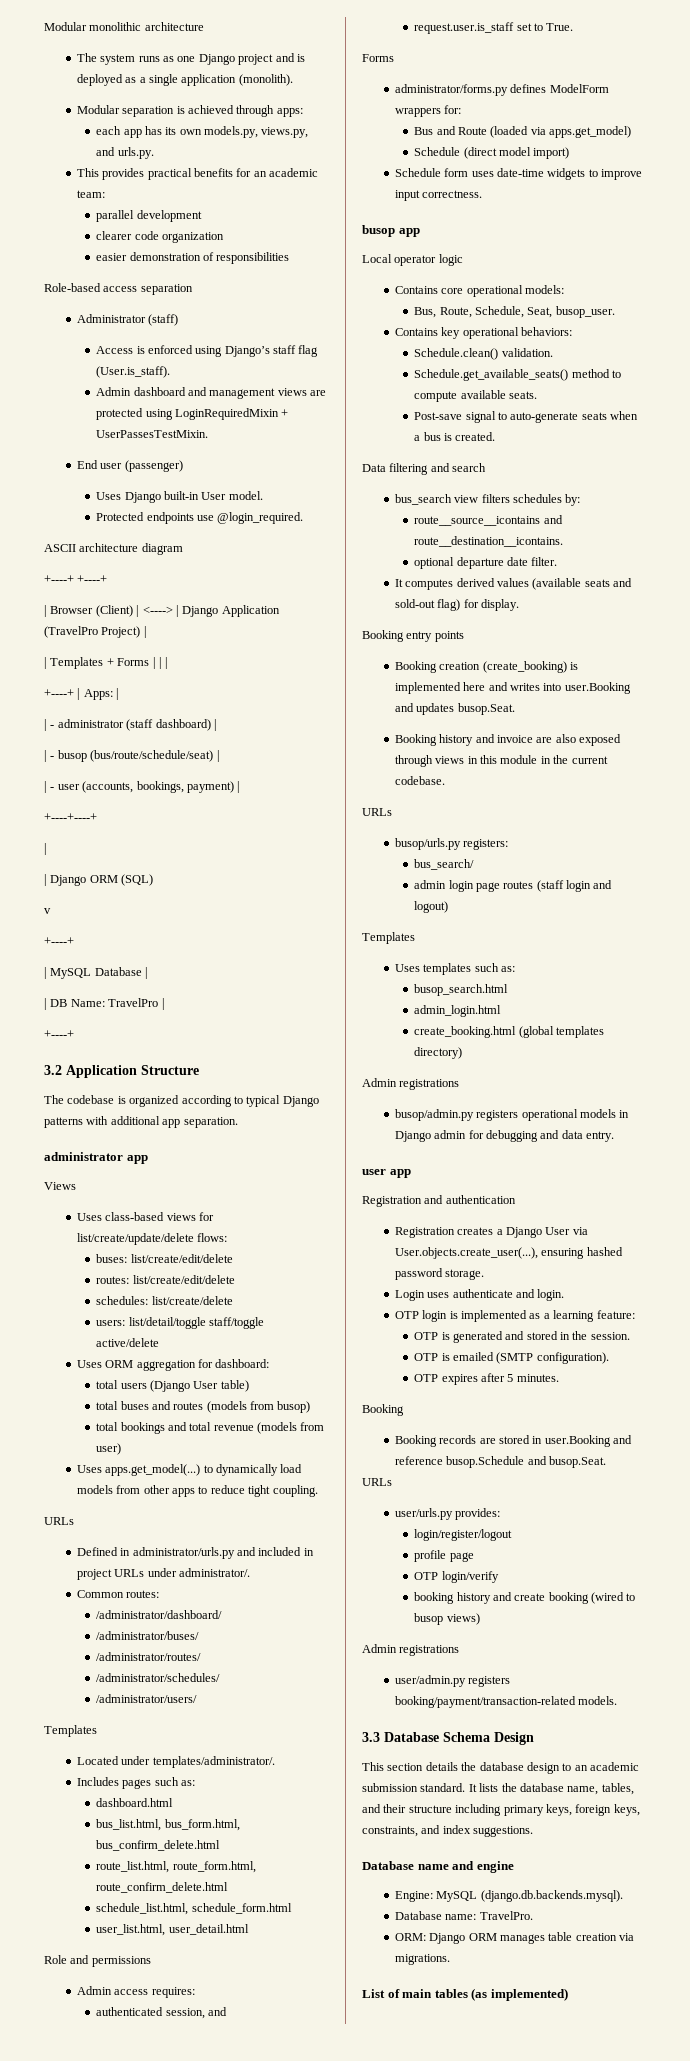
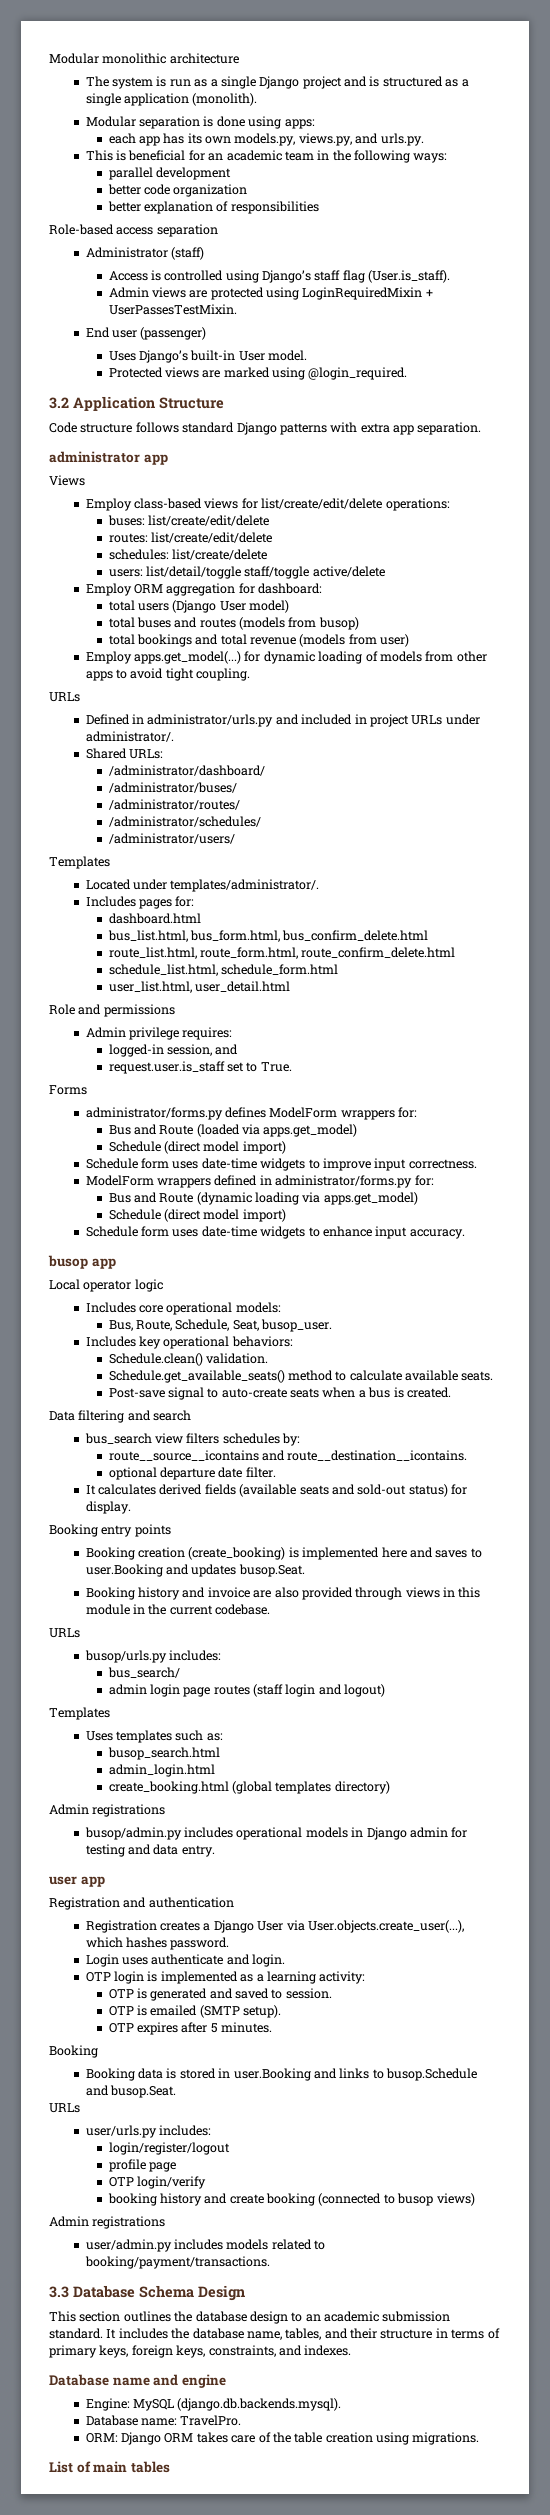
[138,56,196,62] runs as one -> [156,76,256,89] is run as a single
[76,74,123,86] deployed -> [382,76,443,87] structured
[188,105,275,117] achieved through -> [216,116,282,129] done using
[102,168,319,180] [76,190,105,198] provides practical benefits for an academic team: -> [116,150,448,163] is beneficial for an academic team in the following ways:
[96,231,133,240] clearer -> [107,184,141,195] better
[96,252,201,261] easier demonstration -> [107,201,213,214] better explanation
[147,345,193,354] enforced -> [164,270,224,281] controlled
[133,387,276,399] dashboard and management -> (149, 292) none
[124,492,161,503] Django -> [138,350,188,363] Django’s
[146,512,304,524] [44,543,183,555] [44,575,108,583] [44,605,280,617] [44,626,147,638] [44,657,169,669] [44,688,120,700] [44,719,217,731] [44,750,220,762] [44,781,241,793] [44,813,97,821] [44,843,47,855] [44,874,154,886] [44,908,51,914] [44,937,74,945] [44,967,149,979] [44,998,165,1010] [44,1030,74,1038] [44,1065,199,1078] [44,1095,281,1107] endpoints use @login_required. // ASCII architecture diagram // +----+ +----+ // | Browser (Client) | <----> | Django Application (TravelPro Project) | // | Templates + Forms | | | // +----+ | Apps: | // | - administrator (staff dashboard) | // | - busop (bus/route/schedule/seat) | // | - user (accounts, bookings, payment) | // +----+----+ // | // | Django ORM (SQL) // v // +----+ // | MySQL Database | // | DB Name: TravelPro | // +----+ // 3.2 Application Structure // The codebase is organized according to typical -> [164,367,408,380] [49,396,224,411] [49,422,235,433] views are marked using @login_required. // 3.2 Application Structure // Code structure follows standard
[110,1116,160,1125] additional -> [360,423,390,433] extra
[76,1213,102,1221] Uses -> [85,498,132,511] Employ
[76,1233,228,1245] list/create/update/delete flows: -> [261,498,450,511] list/create/edit/delete operations:
[76,1360,102,1368] Uses -> [85,583,132,596] Employ
[220,1380,249,1392] table) -> [249,600,290,613] model)
[76,1464,303,1476] Uses apps.get_model(...) to dynamically load -> [85,651,378,664] Employ apps.get_model(...) for dynamic loading of
[210,1485,245,1494] reduce -> [130,668,164,679] avoid
[76,1590,160,1598] Common routes: -> [85,748,164,759] Shared URLs:
[154,1777,196,1786] such as: -> [175,896,195,907] for:
[114,1989,149,1995] access -> [129,1027,180,1040] privilege
[96,2007,164,2016] authenticated -> [108,1044,164,1057] logged-in
(483, 194) none -> [85,1175,434,1188] [108,1192,418,1205] [108,1209,286,1222] [85,1226,465,1239] // ModelForm wrappers defined in administrator/forms.py for: // Bus and Route (dynamic loading via apps.get_model) // Schedule (direct model import) // Schedule form uses date-time widgets to enhance input accuracy.
[394,286,438,294] Contains -> [85,1302,136,1313] Includes
[394,328,438,336] Contains -> [85,1336,136,1347] Includes
[414,391,458,402] compute -> [349,1370,402,1381] calculate
[510,412,579,423] auto-generate -> [221,1388,287,1398] auto-create
[405,578,530,590] computes derived values -> [98,1484,236,1495] calculates derived fields
[437,599,461,611] flag) -> [408,1484,448,1497] status)
[510,683,562,691] writes into -> [435,1548,482,1558] saves to
[579,734,622,746] exposed -> [301,1587,353,1600] provided
[463,839,509,850] registers: -> [169,1650,222,1661] includes:
[476,1110,519,1121] registers -> [184,1827,234,1838] includes
[486,1130,539,1142] debugging -> [85,1844,125,1857] testing
[541,1247,623,1259] [394,1268,485,1280] ensuring hashed password storage. -> [85,1937,230,1950] which hashes password.
[596,1310,635,1319] feature: -> [319,1971,366,1984] activity:
[526,1331,588,1340] stored in the -> [235,1988,283,1999] saved to
[536,1352,609,1364] configuration). -> [243,2005,282,2018] setup).
[439,1435,496,1444] records are -> [138,2068,177,2079] data is
[394,1456,443,1465] reference -> [339,2068,384,2079] links to
[455,1508,501,1520] provides: -> [159,2125,212,2136] includes:
[591,1592,625,1604] (wired -> [318,2193,382,2206] (connected
[468,1676,511,1687] [394,1696,618,1708] registers booking/payment/transaction-related models. -> [174,2239,326,2250] [84,2256,270,2269] includes models related to booking/payment/transactions.
[425,1762,458,1771] details -> [123,2311,171,2322] outlines
[479,1783,499,1792] lists -> [118,2328,168,2339] includes
[455,1804,502,1816] including -> [435,2328,500,2339] in terms of
[442,1825,534,1837] index suggestions. -> [304,2345,352,2356] indexes.
[500,1934,546,1944] manages -> [196,2432,291,2443] takes care of the
[619,1933,635,1941] via -> [376,2432,410,2445] using
[471,1988,568,2001] (as implemented) -> (170, 2467) none

